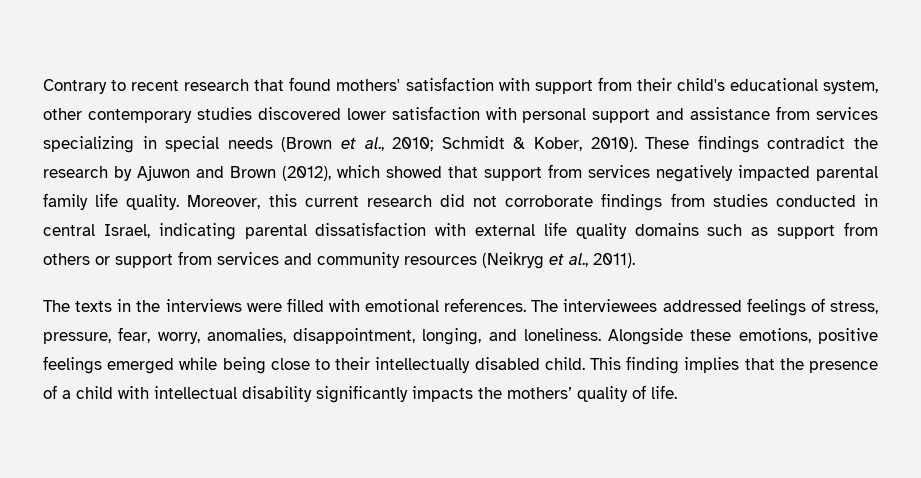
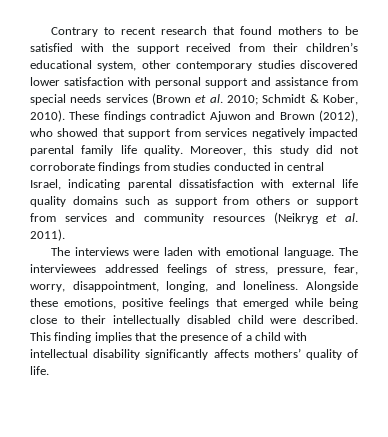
[336,77,593,94] mothers' satisfaction with support -> [277,26,358,35] [30,43,232,54] mothers to be satisfied with the support received
[676,78,725,91] child's -> [306,42,358,52] children’s
[815,107,878,120] [43,136,157,153] services specializing in -> (358, 81) none
(273, 143) none -> [105,94,148,103] services
[364,137,384,151] al., -> [209,94,223,103] al.
[854,137,879,149] [43,166,132,181] the research by -> (207, 115) none
[337,165,380,178] which -> [30,128,53,137] who
[304,195,432,207] current research -> [279,145,309,156] study
[569,253,588,267] al., -> [345,213,359,222] al.
[75,299,161,312] texts in the -> (70, 251) none
[286,298,324,312] filled -> [164,247,194,256] laden
[444,298,527,312] references. -> [284,247,335,258] language.
[206,328,286,343] anomalies, -> (65, 288) none
(102, 365) none -> [215,298,238,307] that
[544,357,585,370] child. -> [237,315,359,324] child were described.
[412,386,502,402] impacts the -> [213,349,249,358] affects

